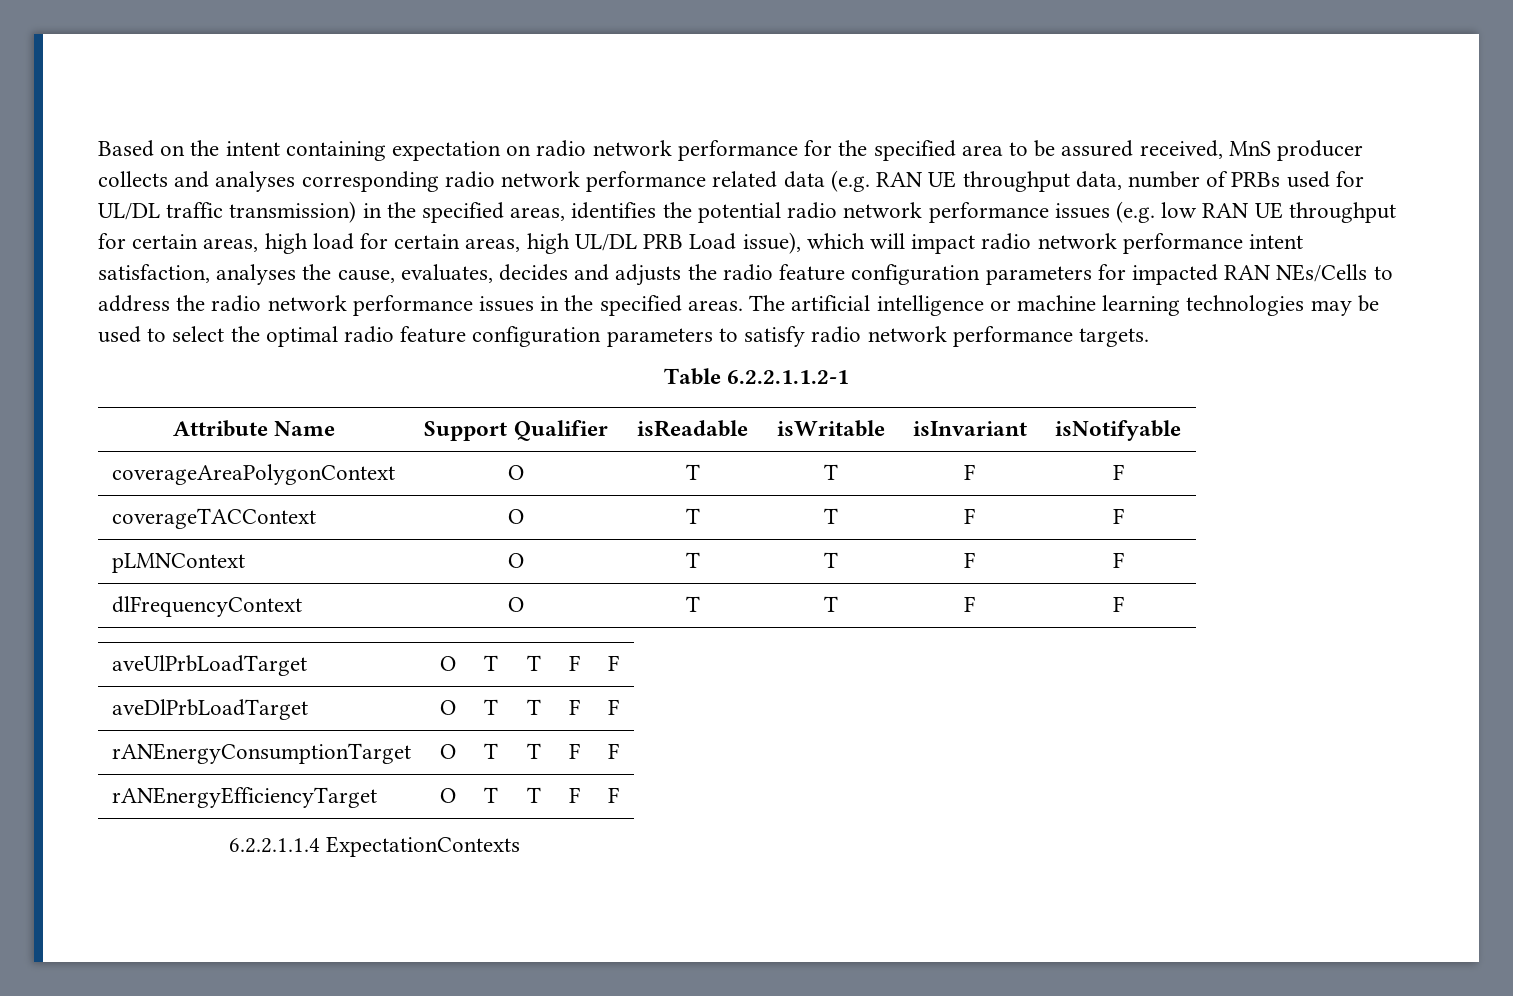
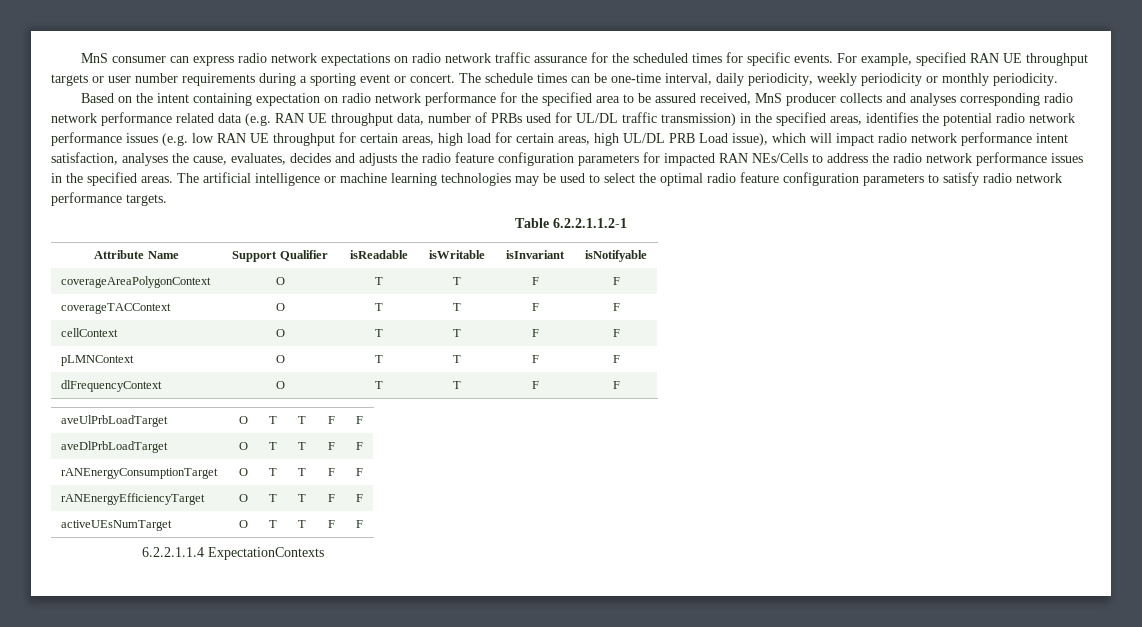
(98, 148) none -> [80,52,1088,66] [51,73,1058,86] MnS consumer can express radio network expectations on radio network traffic assurance for the scheduled times for specific events. For example, specified RAN UE throughput targets or user number requirements during a sporting event or concert. The schedule times can be one-time interval, daily periodicity, weekly periodicity or monthly periodicity. //
(1124, 516) none -> [61,328,119,337] [275,329,285,337] [374,329,383,337] [453,329,461,337] [531,329,539,337] [612,329,620,337] // cellContext | O | T | T | F | F
(619, 795) none -> [61,520,173,531] [239,520,248,528] [269,520,277,528] [298,520,306,528] [327,520,335,528] [356,520,363,528] // activeUEsNumTarget | O | T | T | F | F

